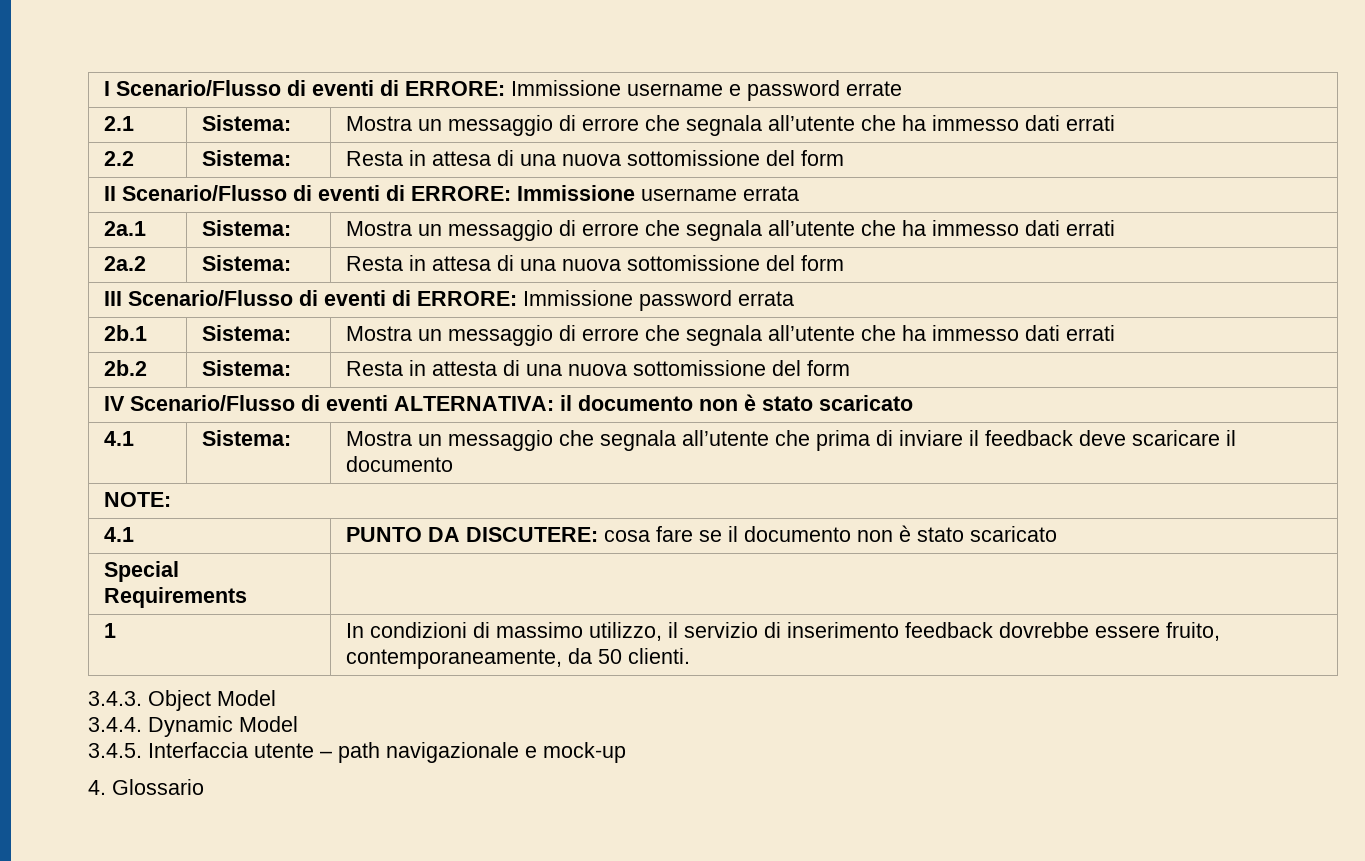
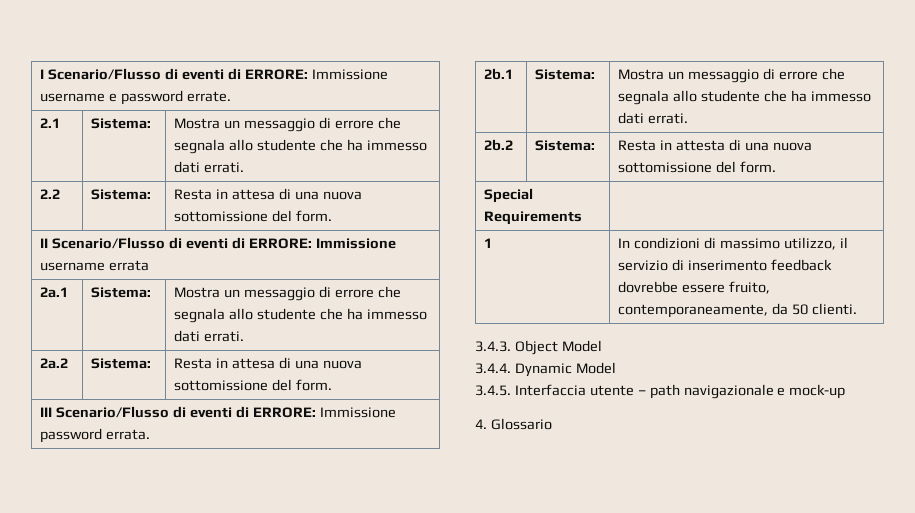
[846,81,903,96] errate -> [187,91,232,102] errate.
[768,115,1116,131] all’utente che ha immesso dati errati -> [229,139,427,151] [174,161,245,173] allo studente che ha immesso dati errati.
[801,150,845,166] form -> [296,210,333,222] form.
[768,220,1116,236] all’utente che ha immesso dati errati -> [229,308,427,320] [174,330,245,342] allo studente che ha immesso dati errati.
[801,255,845,271] form -> [296,379,333,391] form.
[738,291,795,306] errata -> [106,429,151,440] errata.
[768,325,1116,341] all’utente che ha immesso dati errati -> [673,90,871,102] [618,112,689,124] allo studente che ha immesso dati errati.
[807,360,851,376] [104,394,914,411] [104,431,135,446] [202,430,292,446] [346,430,1237,451] [346,456,454,472] [104,492,172,507] [104,527,135,542] [346,525,1058,542] form // IV Scenario/Flusso di eventi ALTERNATIVA: il documento non è stato scaricato // 4.1 | Sistema: | Mostra un messaggio che segnala all’utente che prima di inviare il feedback deve scaricare il documento // NOTE: // 4.1 | PUNTO DA DISCUTERE: cosa fare se il documento non è stato scaricato -> [740,161,777,173] form.

